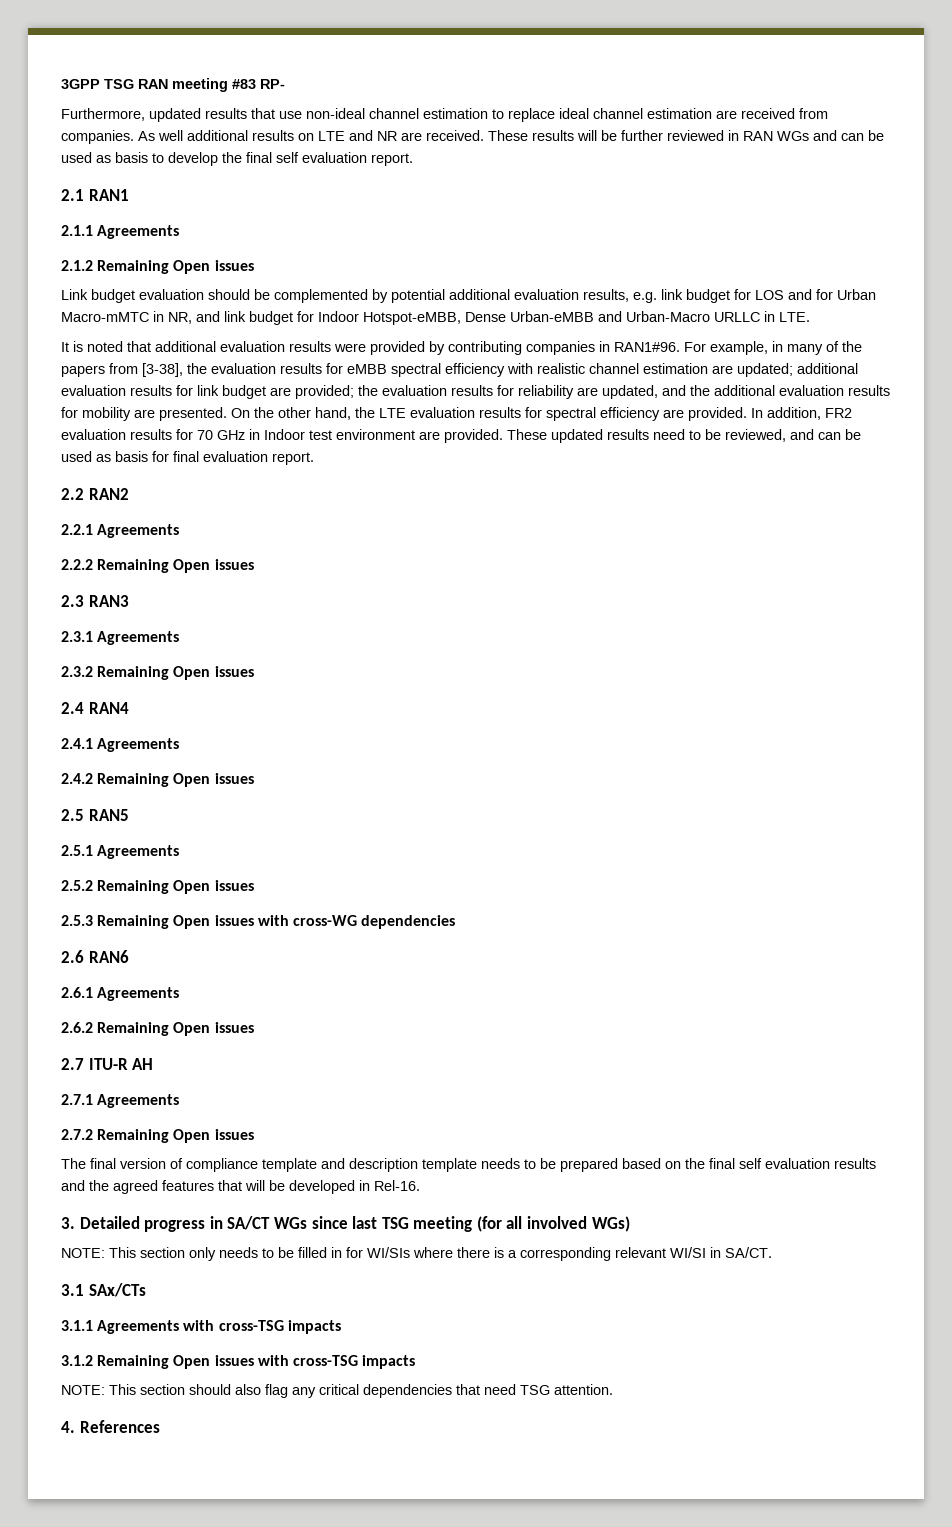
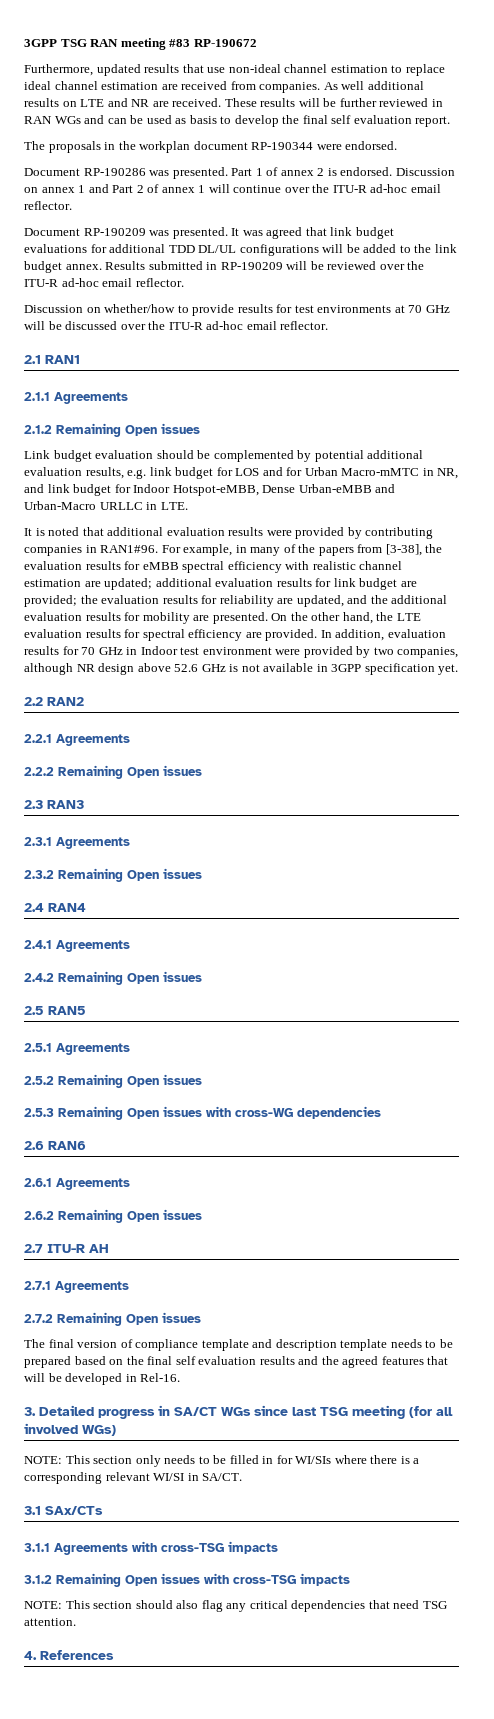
[260,79,285,89] RP- -> [193,39,257,47] RP-190672
(413, 159) none -> [24,141,398,153] [24,167,455,179] [24,184,441,193] [24,201,72,210] [24,227,394,239] [24,244,457,256] [24,261,425,273] [24,278,184,287] [24,304,450,316] [24,321,329,330] // The proposals in the workplan document RP-190344 were endorsed. // Document RP-190286 was presented. Part 1 of annex 2 is endorsed. Discussion on annex 1 and Part 2 of annex 1 will continue over the ITU-R ad-hoc email reflector. // Document RP-190209 was presented. It was agreed that link budget evaluations for additional TDD DL/UL configurations will be added to the link budget annex. Results submitted in RP-190209 will be reviewed over the ITU-R ad-hoc email reflector. // Discussion on whether/how to provide results for test environments at 70 GHz will be discussed over the ITU-R ad-hoc email reflector.
[825,408,852,418] FR2 -> (385, 635) none
[419,429,861,443] [61,451,314,465] are provided. These updated results need to be reviewed, and can be used as basis for final evaluation report. -> [275,646,459,658] [24,663,459,675] were provided by two companies, although NR design above 52.6 GHz is not available in 3GPP specification yet.

